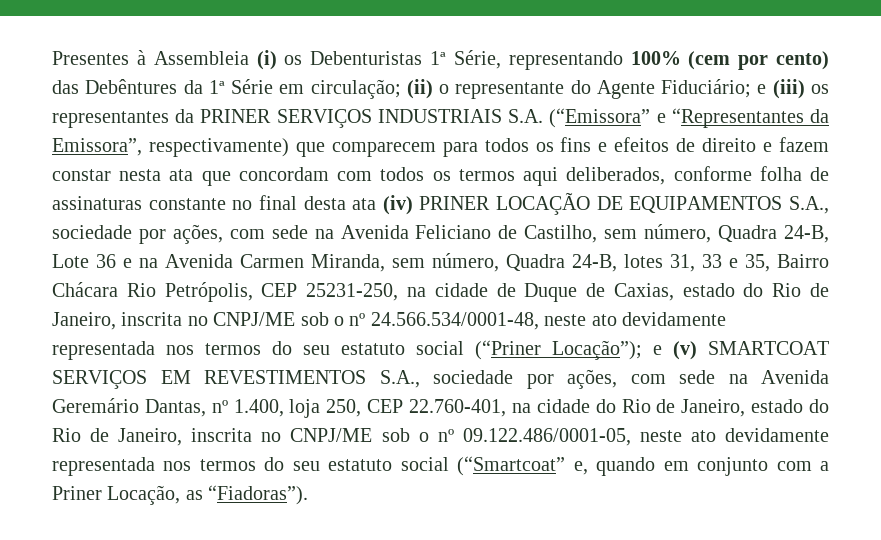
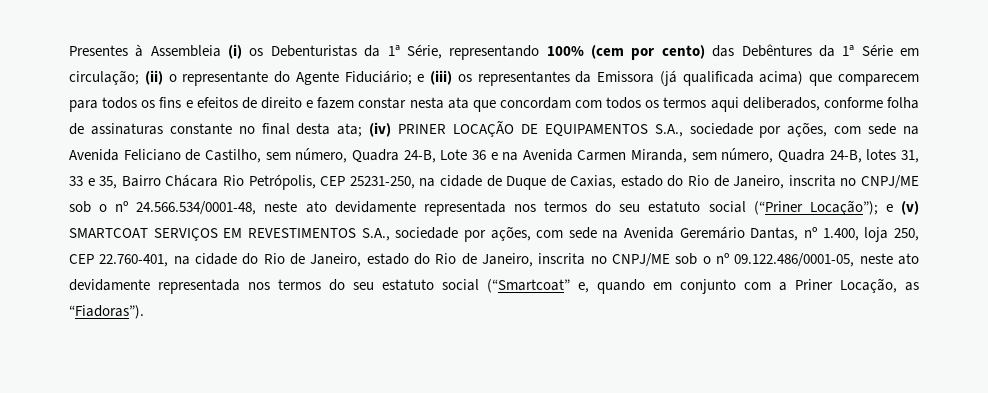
(423, 58) none -> [364,45,381,57] da
[200,108,829,128] [52,138,289,157] PRINER SERVIÇOS INDUSTRIAIS S.A. (“Emissora” e “Representantes da Emissora”, respectivamente) -> [597,70,804,86] Emissora (já qualificada acima)
[352,198,377,210] ata -> [337,123,363,137] ata;

